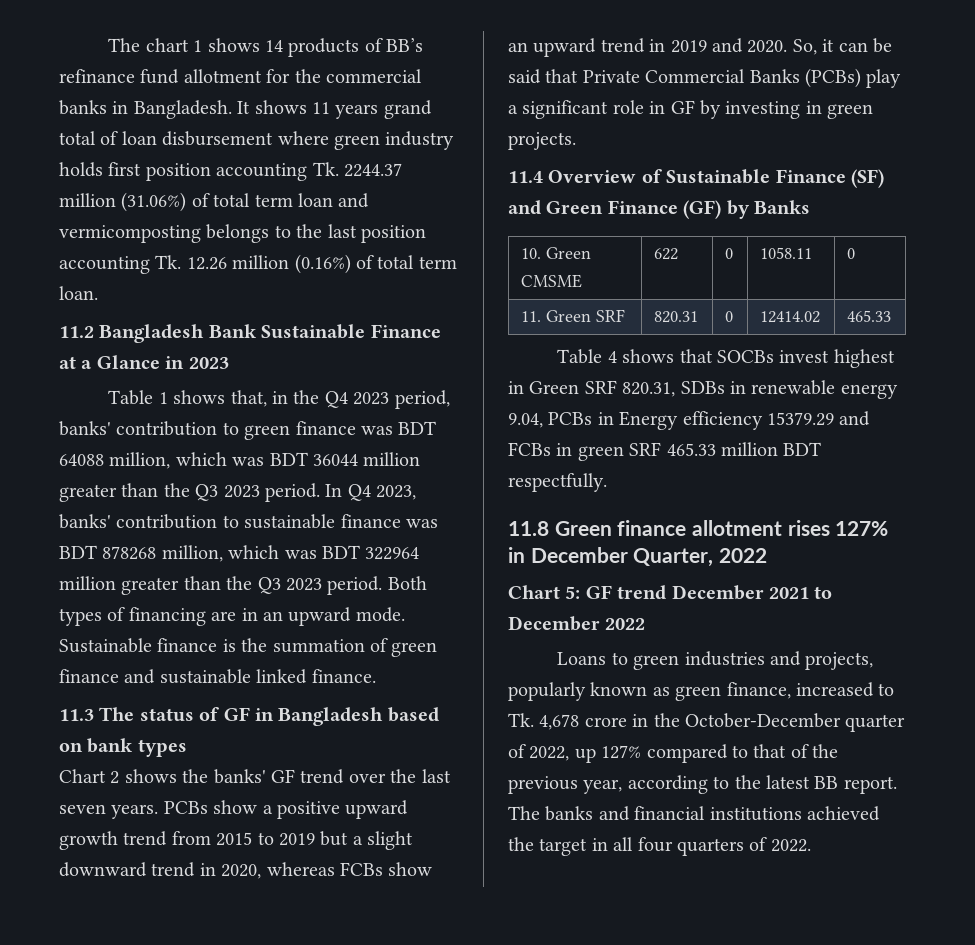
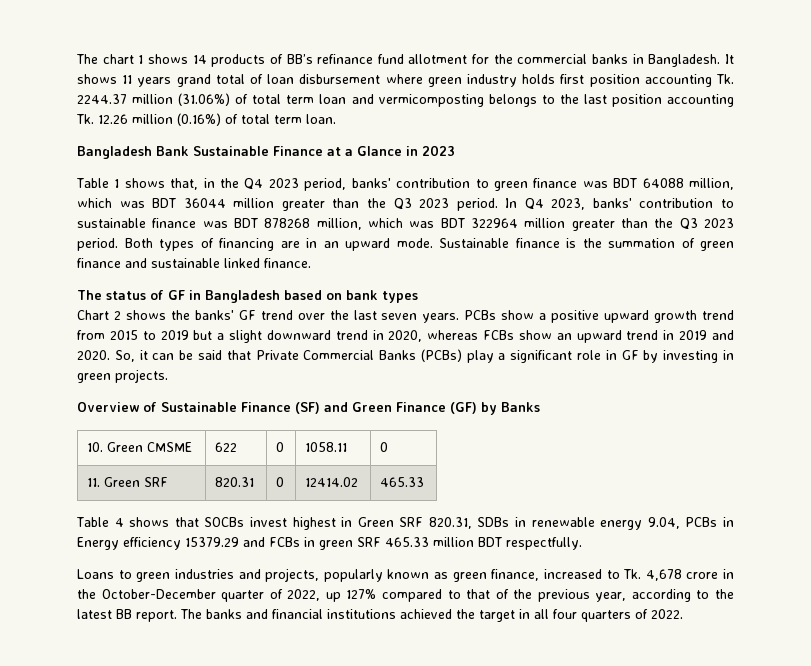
[59,326,94,338] 11.2 -> (336, 119) none
[59,709,94,721] 11.3 -> (311, 263) none
[508,171,543,183] 11.4 -> (168, 376) none
[508,520,889,536] [508,547,768,567] [508,585,833,600] [508,616,646,631] // 11.8 Green finance allotment rises 127% in December Quarter, 2022 // Chart 5: GF trend December 2021 to December 2022 -> (582, 543) none

